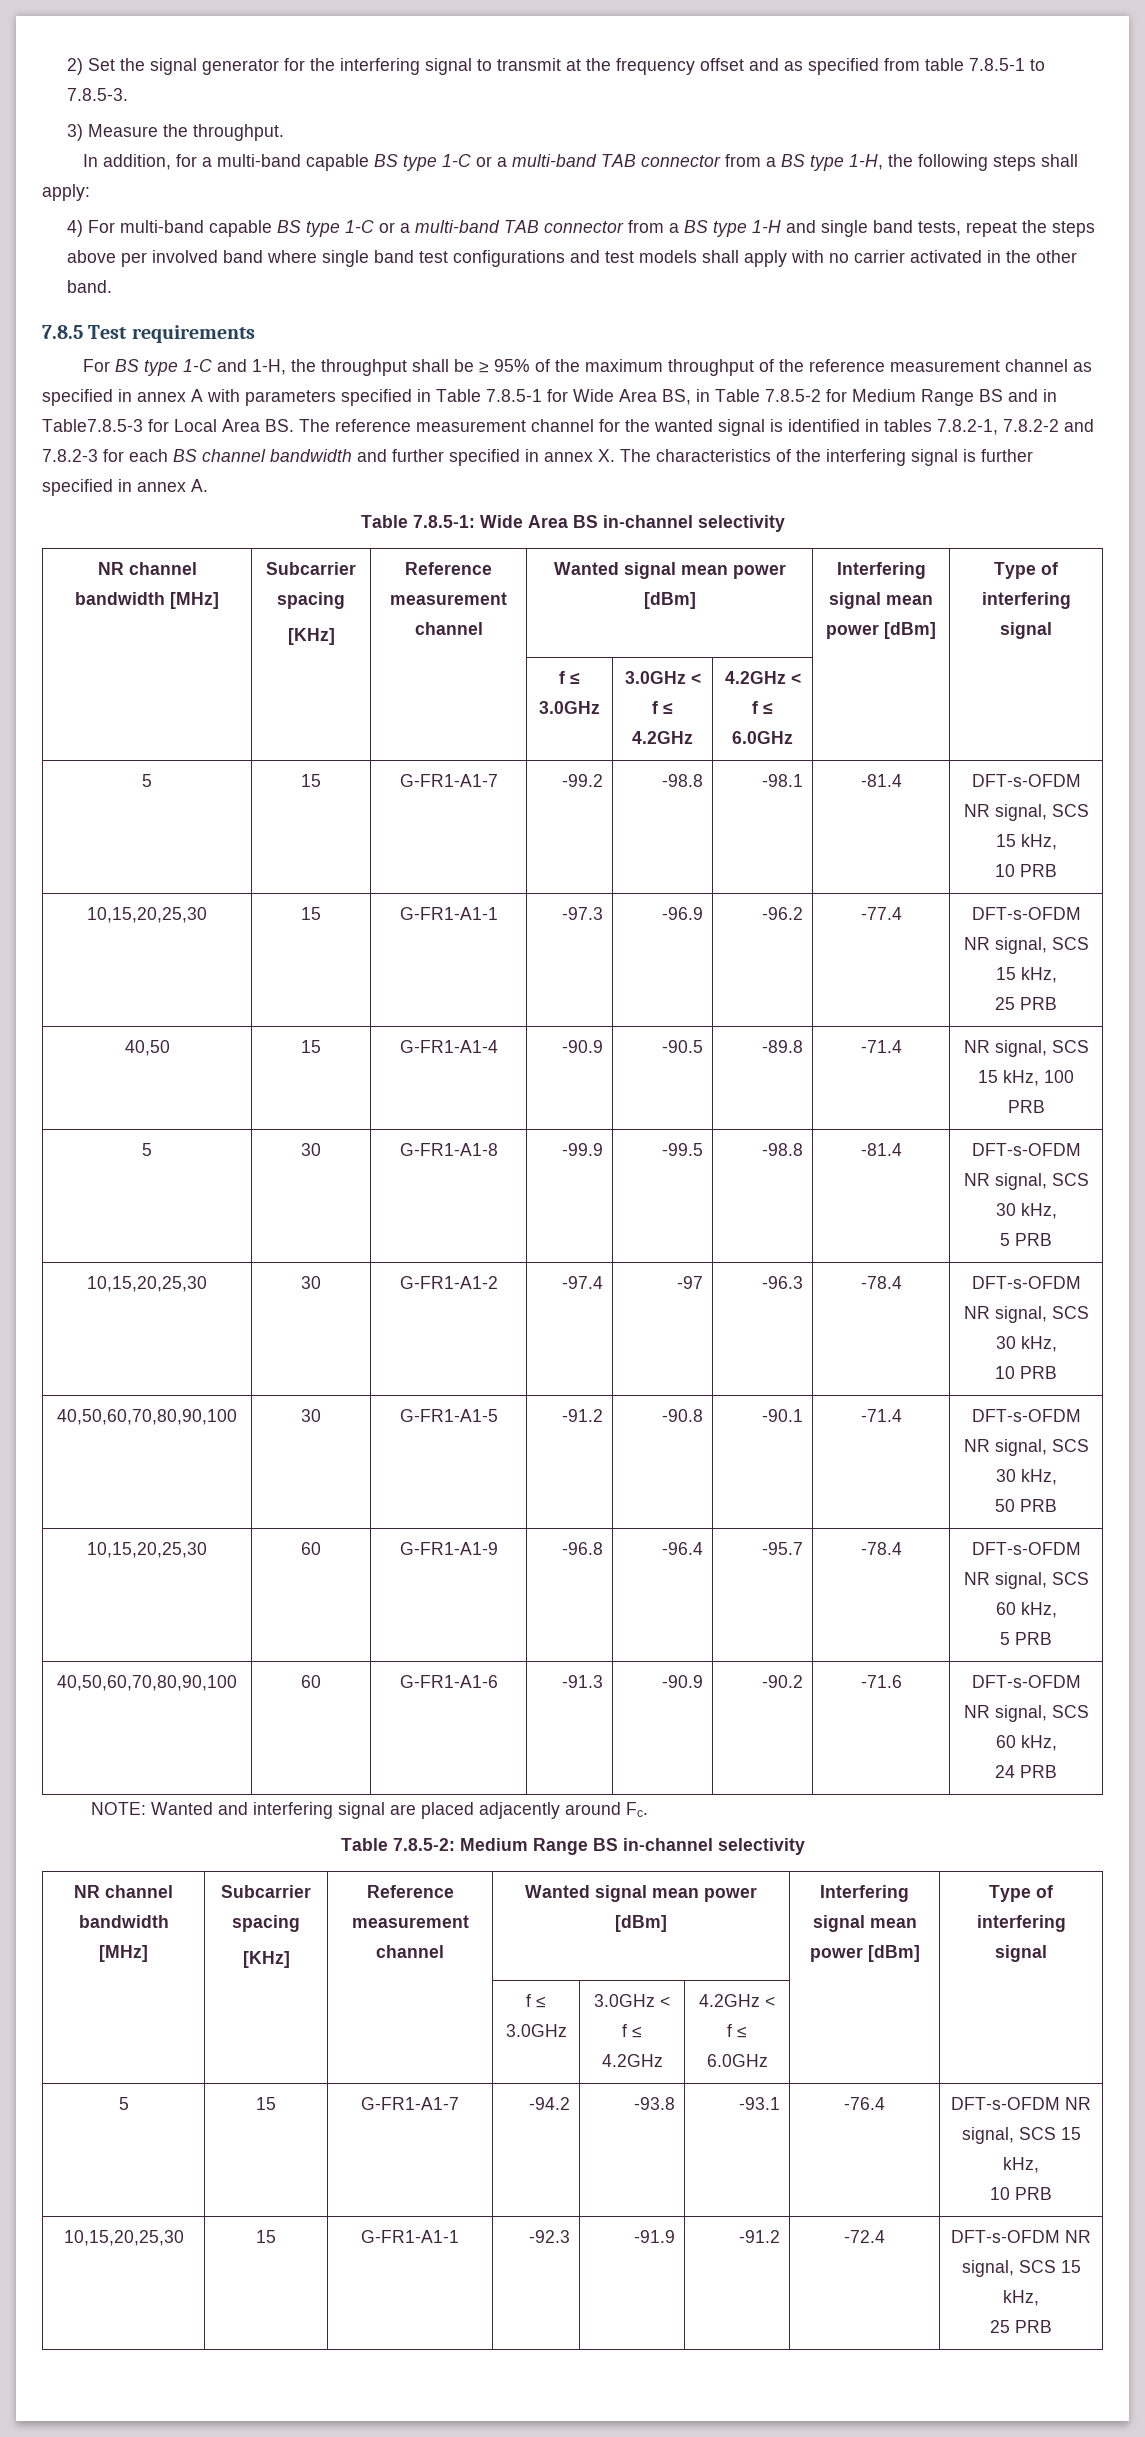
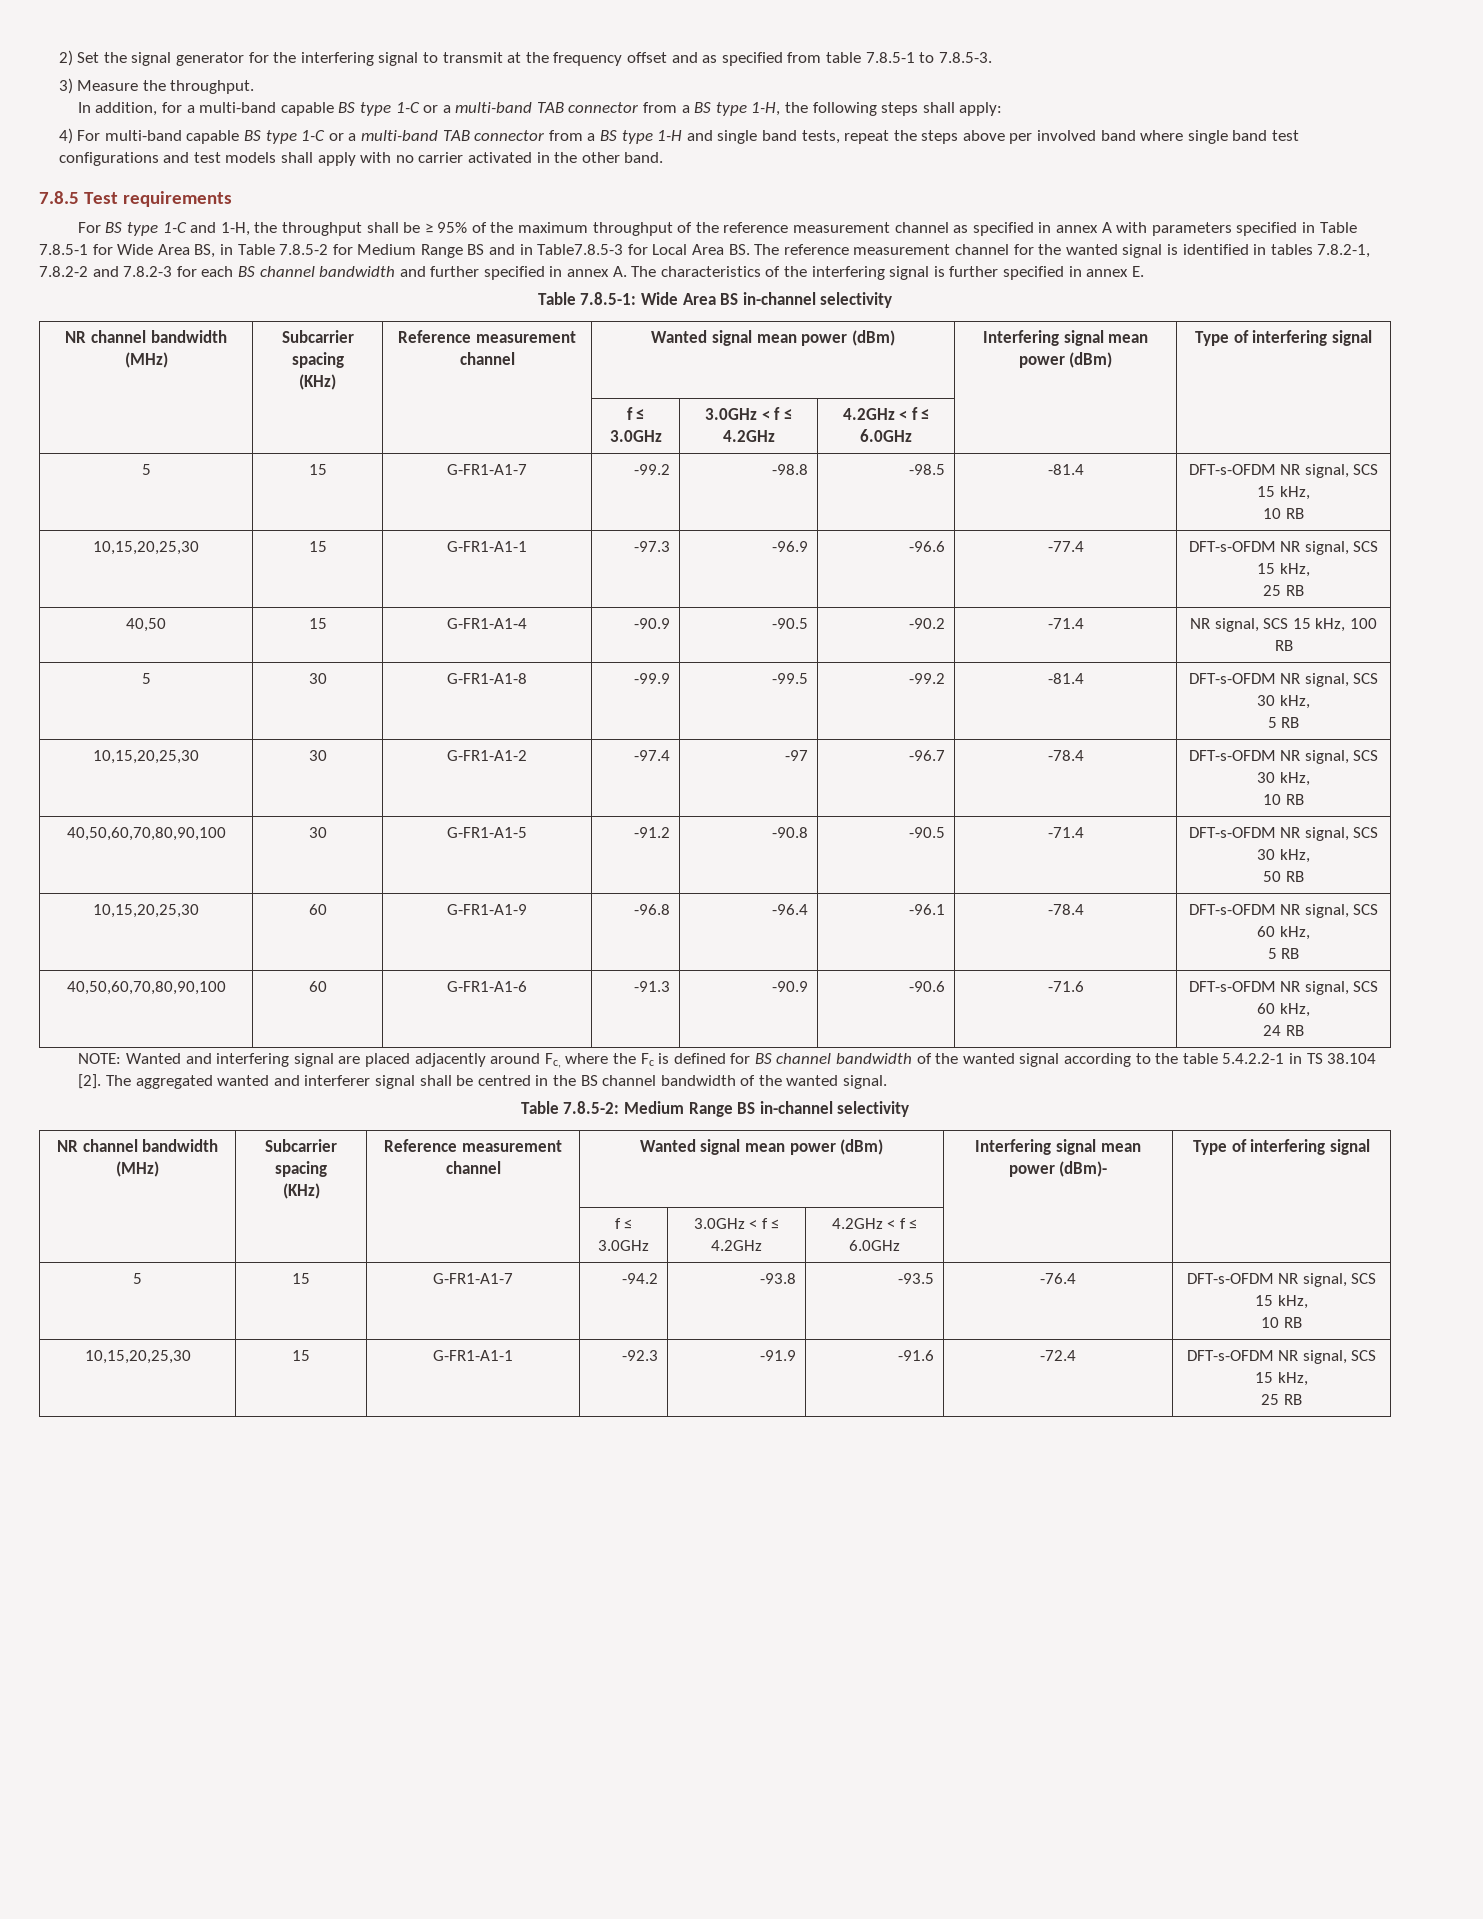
[598,449,615,462] X. -> [612,266,627,277] A.
[191,479,208,492] A. -> [1131,266,1144,277] E.
[170,592,219,609] [266,562,356,575] [277,592,345,609] [287,628,335,645] [405,562,492,575] [390,592,507,605] [414,622,483,635] [553,562,786,579] [643,592,696,609] [836,562,926,579] [829,592,933,609] [826,622,936,639] [MHz] | Subcarrier spacing // [KHz] | Reference measurement channel | Wanted signal mean power [dBm] | Interfering signal mean power [dBm] -> [124,352,168,368] [281,330,354,343] [291,352,344,368] [299,374,336,390] [398,330,576,343] [459,352,515,365] [651,330,895,346] [982,330,1149,346] [1018,352,1113,368] (MHz) | Subcarrier spacing // (KHz) | Reference measurement channel | Wanted signal mean power (dBm) | Interfering signal mean power (dBm)
[761,774,803,787] -98.1 -> [909,464,946,475] -98.5
[1020,864,1057,877] PRB -> [1285,508,1304,519] RB
[761,907,803,920] -96.2 -> [909,541,946,552] -96.6
[1020,997,1057,1010] PRB -> [1285,585,1304,596] RB
[761,1040,803,1053] -89.8 -> [909,618,946,629] -90.2
[1007,1100,1045,1113] PRB -> [1274,640,1293,651] RB
[761,1143,803,1156] -98.8 -> [909,673,946,684] -99.2
[1015,1233,1052,1246] PRB -> [1281,717,1300,728] RB
[761,1276,803,1289] -96.3 -> [909,750,946,761] -96.7
[1020,1366,1057,1379] PRB -> [1285,794,1304,805] RB
[761,1409,803,1422] -90.1 -> [909,827,946,838] -90.5
[1020,1499,1057,1512] PRB -> [1285,871,1304,882] RB
[761,1542,803,1555] -95.7 -> [909,904,946,915] -96.1
[1015,1632,1052,1645] PRB -> [1281,948,1300,959] RB
[761,1675,803,1688] -90.2 -> [909,981,946,992] -90.6
[1020,1765,1057,1778] PRB -> [1285,1025,1304,1036] RB
[626,1802,649,1817] Fc. -> [544,1053,1377,1068] [78,1074,888,1089] Fc, where the Fc is defined for BS channel bandwidth of the wanted signal according to the table 5.4.2.2-1 in TS 38.104 [2]. The aggregated wanted and interferer signal shall be centred in the BS channel bandwidth of the wanted signal.
[99,1945,148,1962] [221,1885,311,1898] [232,1915,300,1932] [242,1951,290,1968] [366,1885,454,1898] [351,1915,469,1928] [376,1945,444,1958] [525,1885,758,1902] [615,1915,668,1932] [820,1885,909,1902] [812,1915,917,1932] [809,1945,920,1962] [MHz] | Subcarrier spacing // [KHz] | Reference measurement channel | Wanted signal mean power [dBm] | Interfering signal mean power [dBm] -> [116,1161,159,1177] [265,1139,337,1152] [275,1161,327,1177] [282,1183,320,1199] [384,1139,562,1152] [445,1161,501,1174] [639,1139,884,1155] [975,1139,1141,1155] [1008,1161,1108,1177] (MHz) | Subcarrier spacing // (KHz) | Reference measurement channel | Wanted signal mean power (dBm) | Interfering signal mean power (dBm)-
[738,2097,780,2110] -93.1 -> [898,1273,935,1284] -93.5
[1015,2187,1052,2200] PRB -> [1283,1317,1302,1328] RB
[738,2230,780,2243] -91.2 -> [898,1350,935,1361] -91.6
[1015,2320,1052,2333] PRB -> [1283,1394,1302,1405] RB

